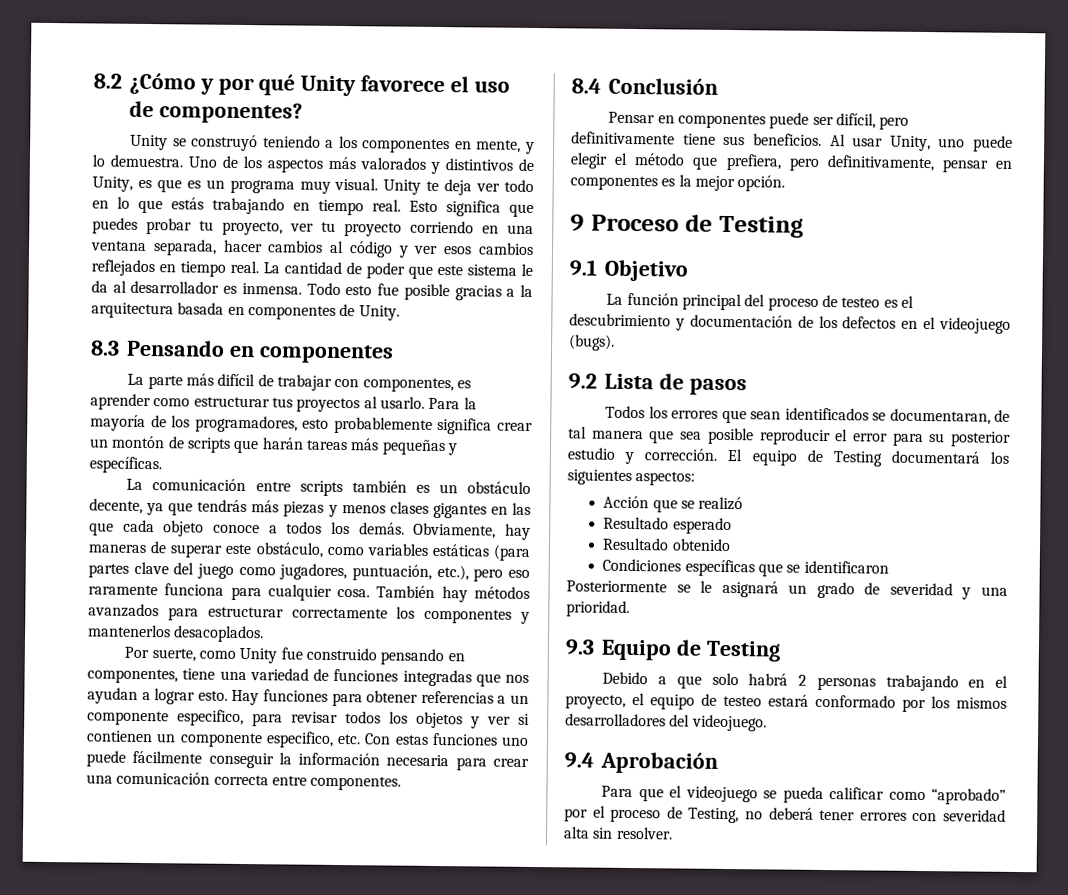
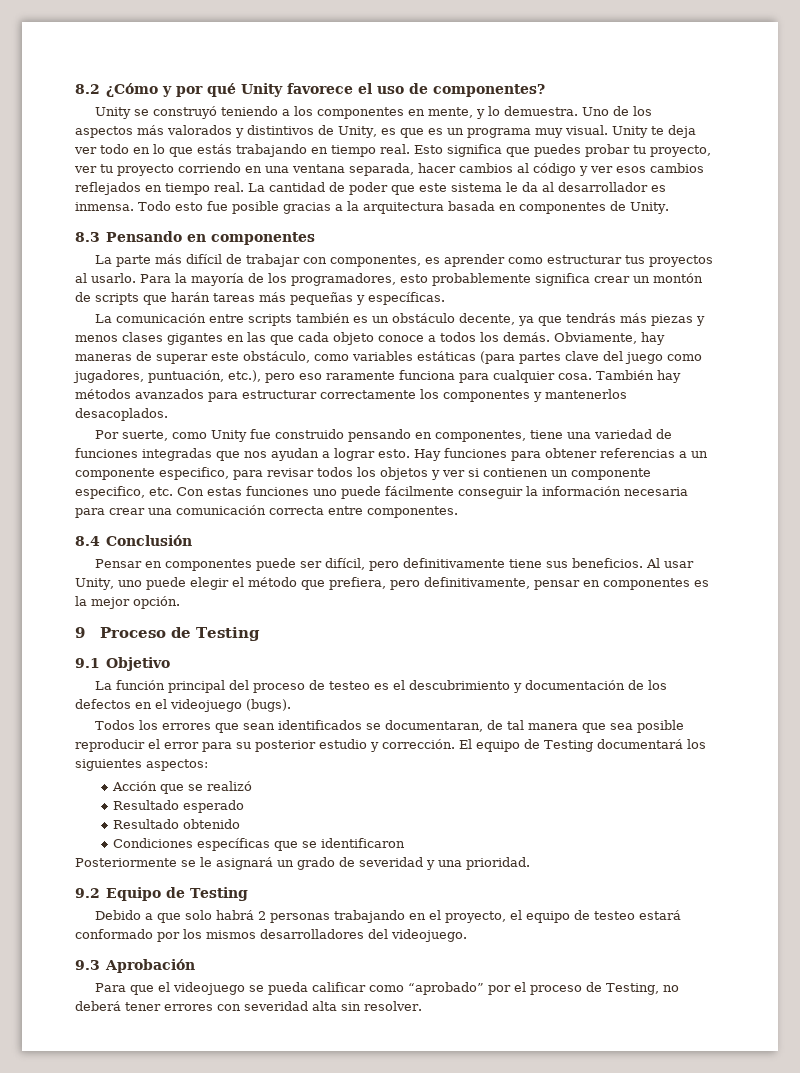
[568,373,747,396] // 9.2 Lista de pasos -> (291, 705) none
[565,639,595,655] 9.3 -> [75,888,100,898] 9.2
[564,752,594,768] 9.4 -> [75,960,100,970] 9.3

